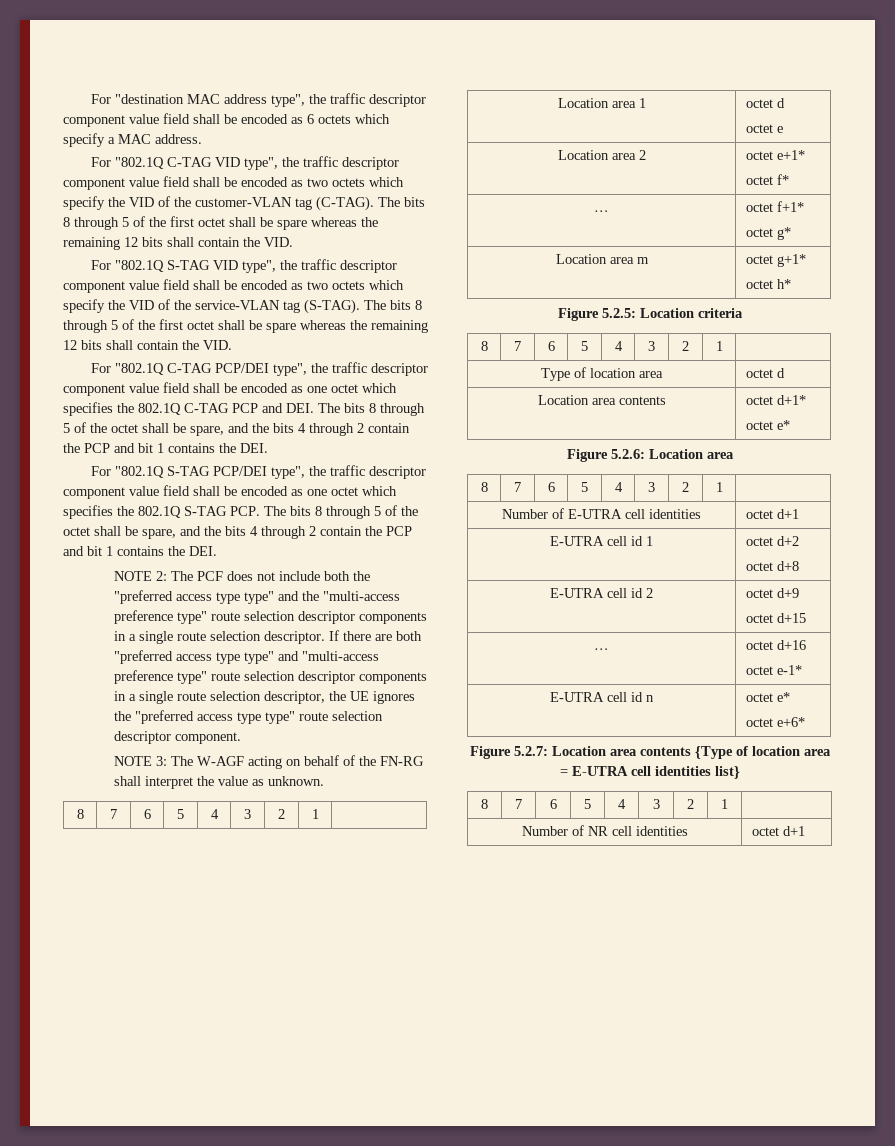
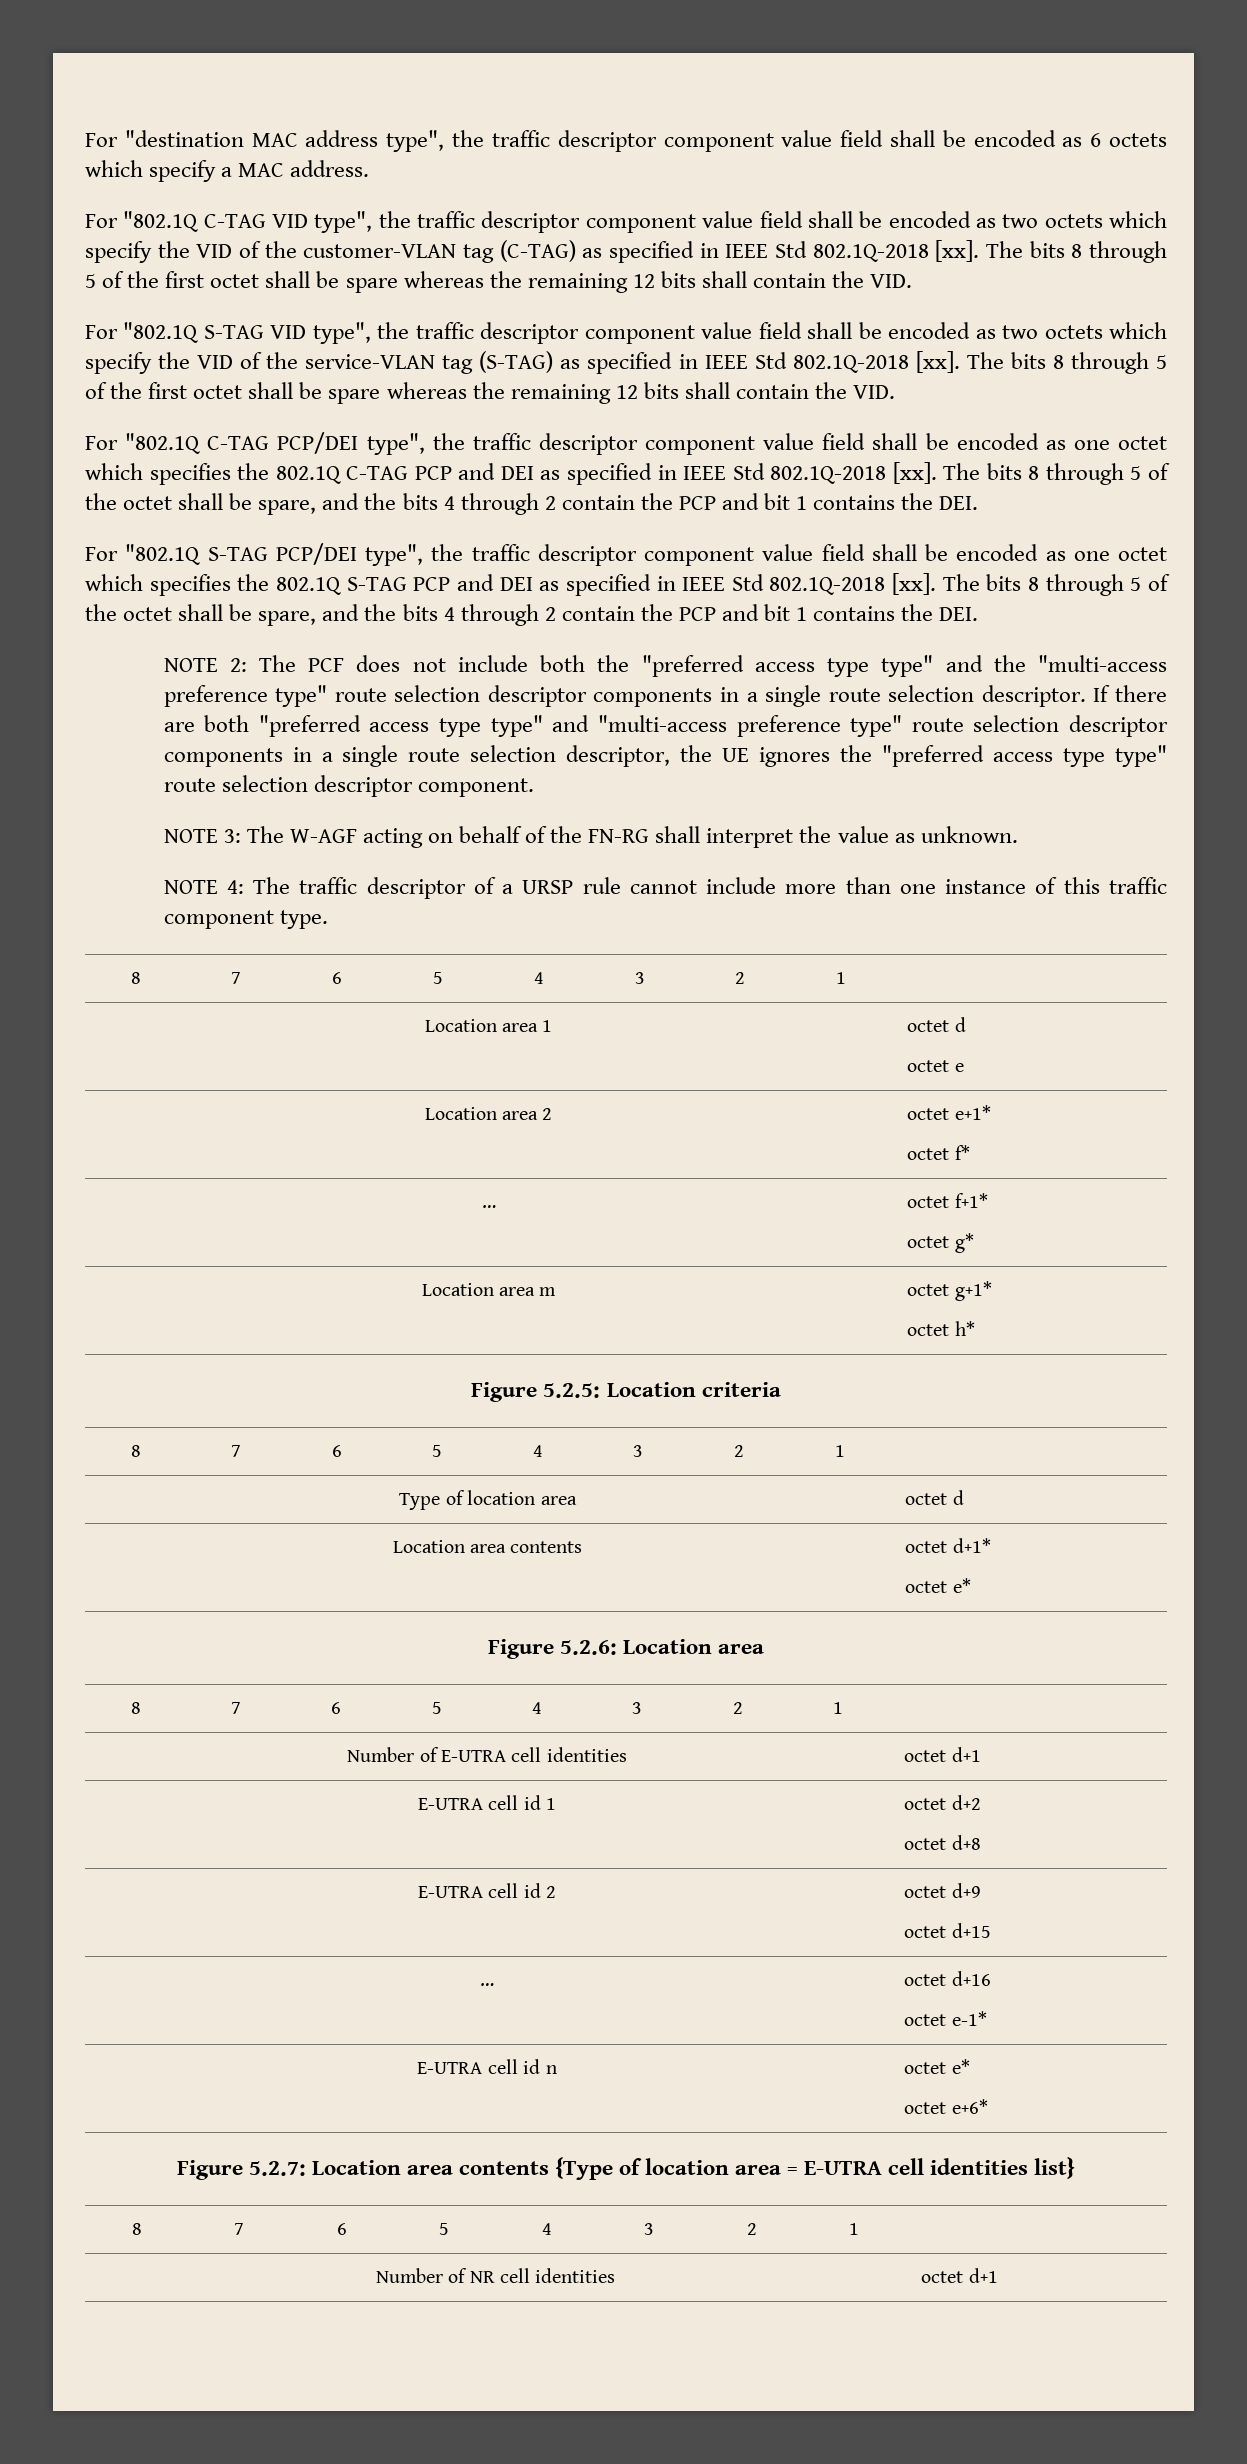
[316,196,374,211] (C-TAG). -> [499,240,980,263] (C-TAG) as specified in IEEE Std 802.1Q-2018 [xx].
[304,299,360,314] (S-TAG). -> [479,351,960,374] (S-TAG) as specified in IEEE Std 802.1Q-2018 [xx].
[286,403,314,413] DEI. -> [500,462,937,485] DEI as specified in IEEE Std 802.1Q-2018 [xx].
[230,506,260,516] PCP. -> [413,573,937,596] PCP and DEI as specified in IEEE Std 802.1Q-2018 [xx].
(325, 781) none -> [163,877,1167,899] [163,910,328,929] // NOTE 4: The traffic descriptor of a URSP rule cannot include more than one instance of this traffic component type.

